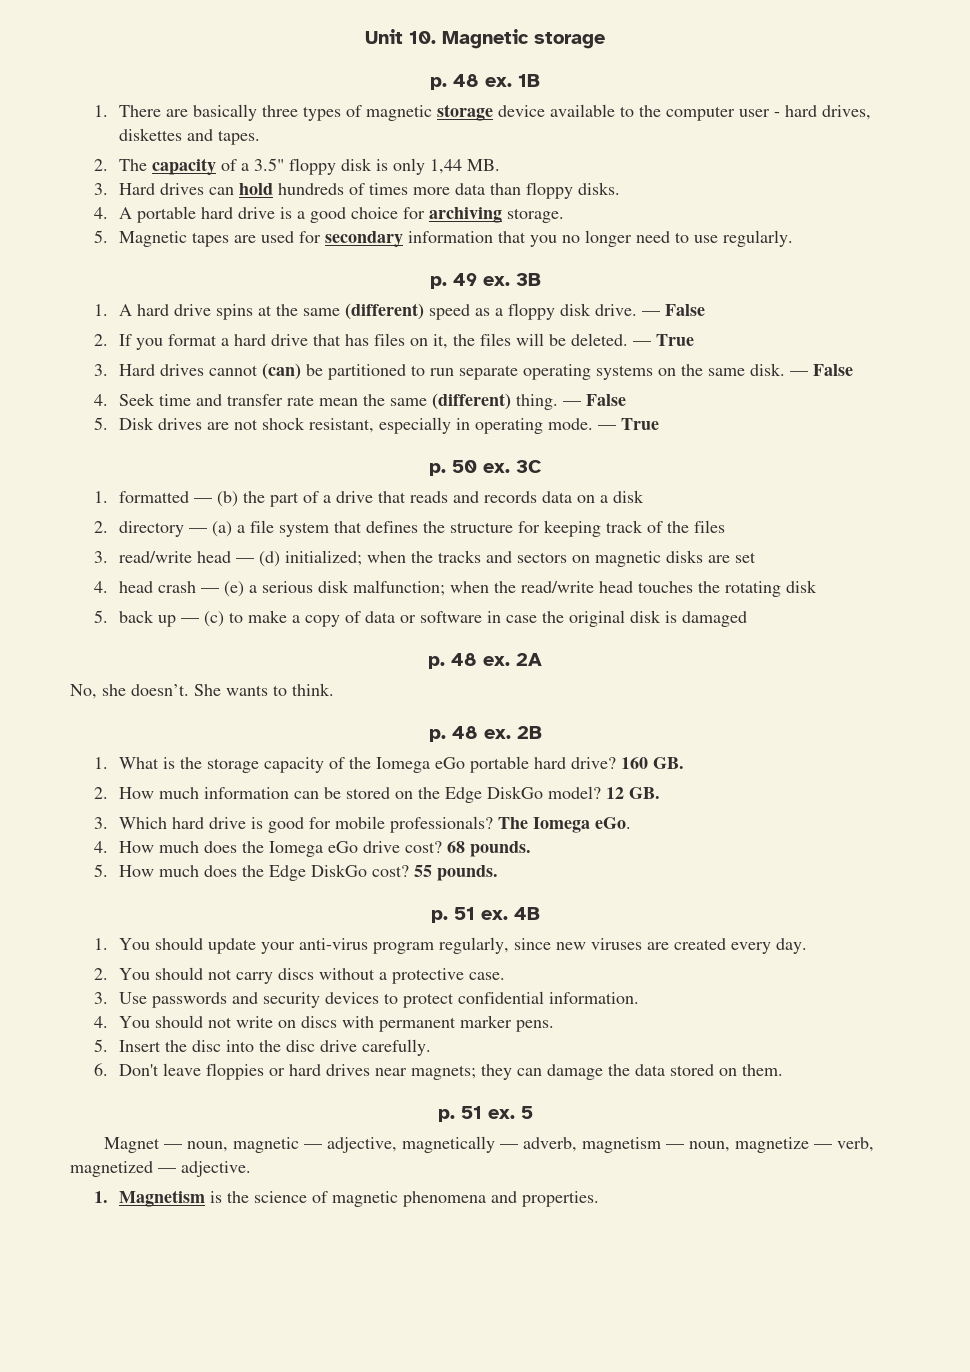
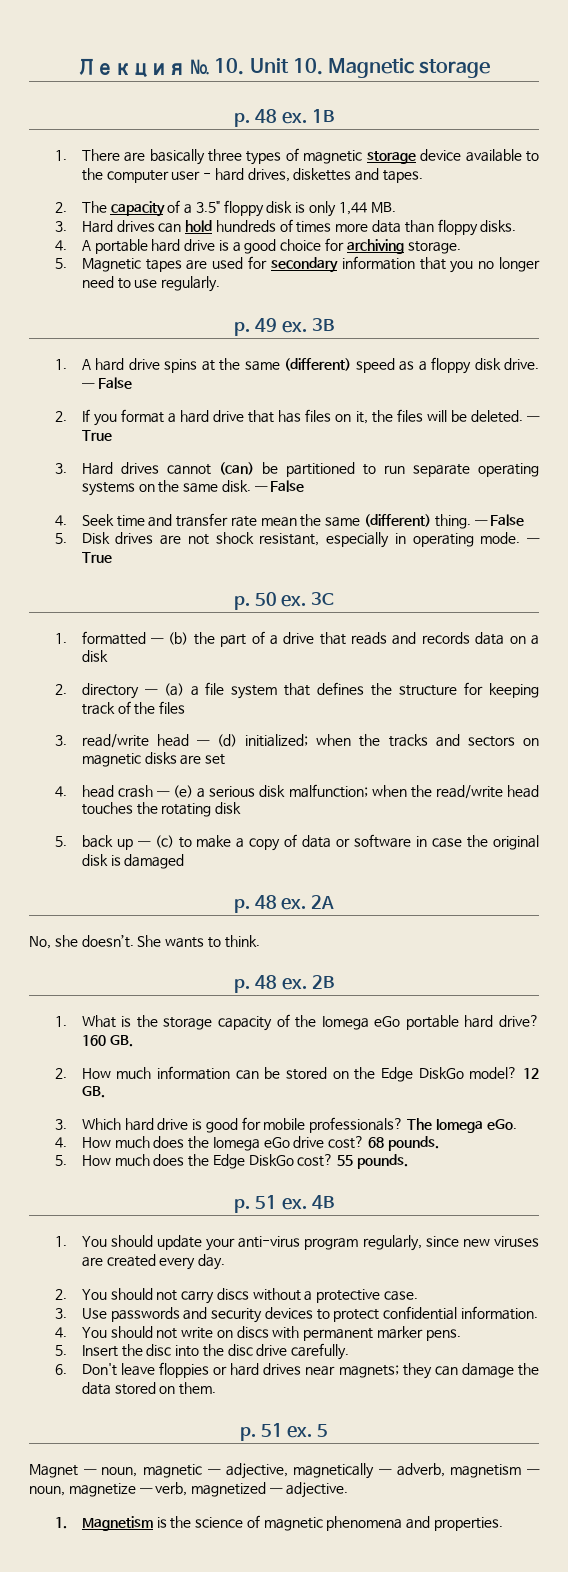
(365, 36) none -> [77,58,245,78] Лекция № 10.

